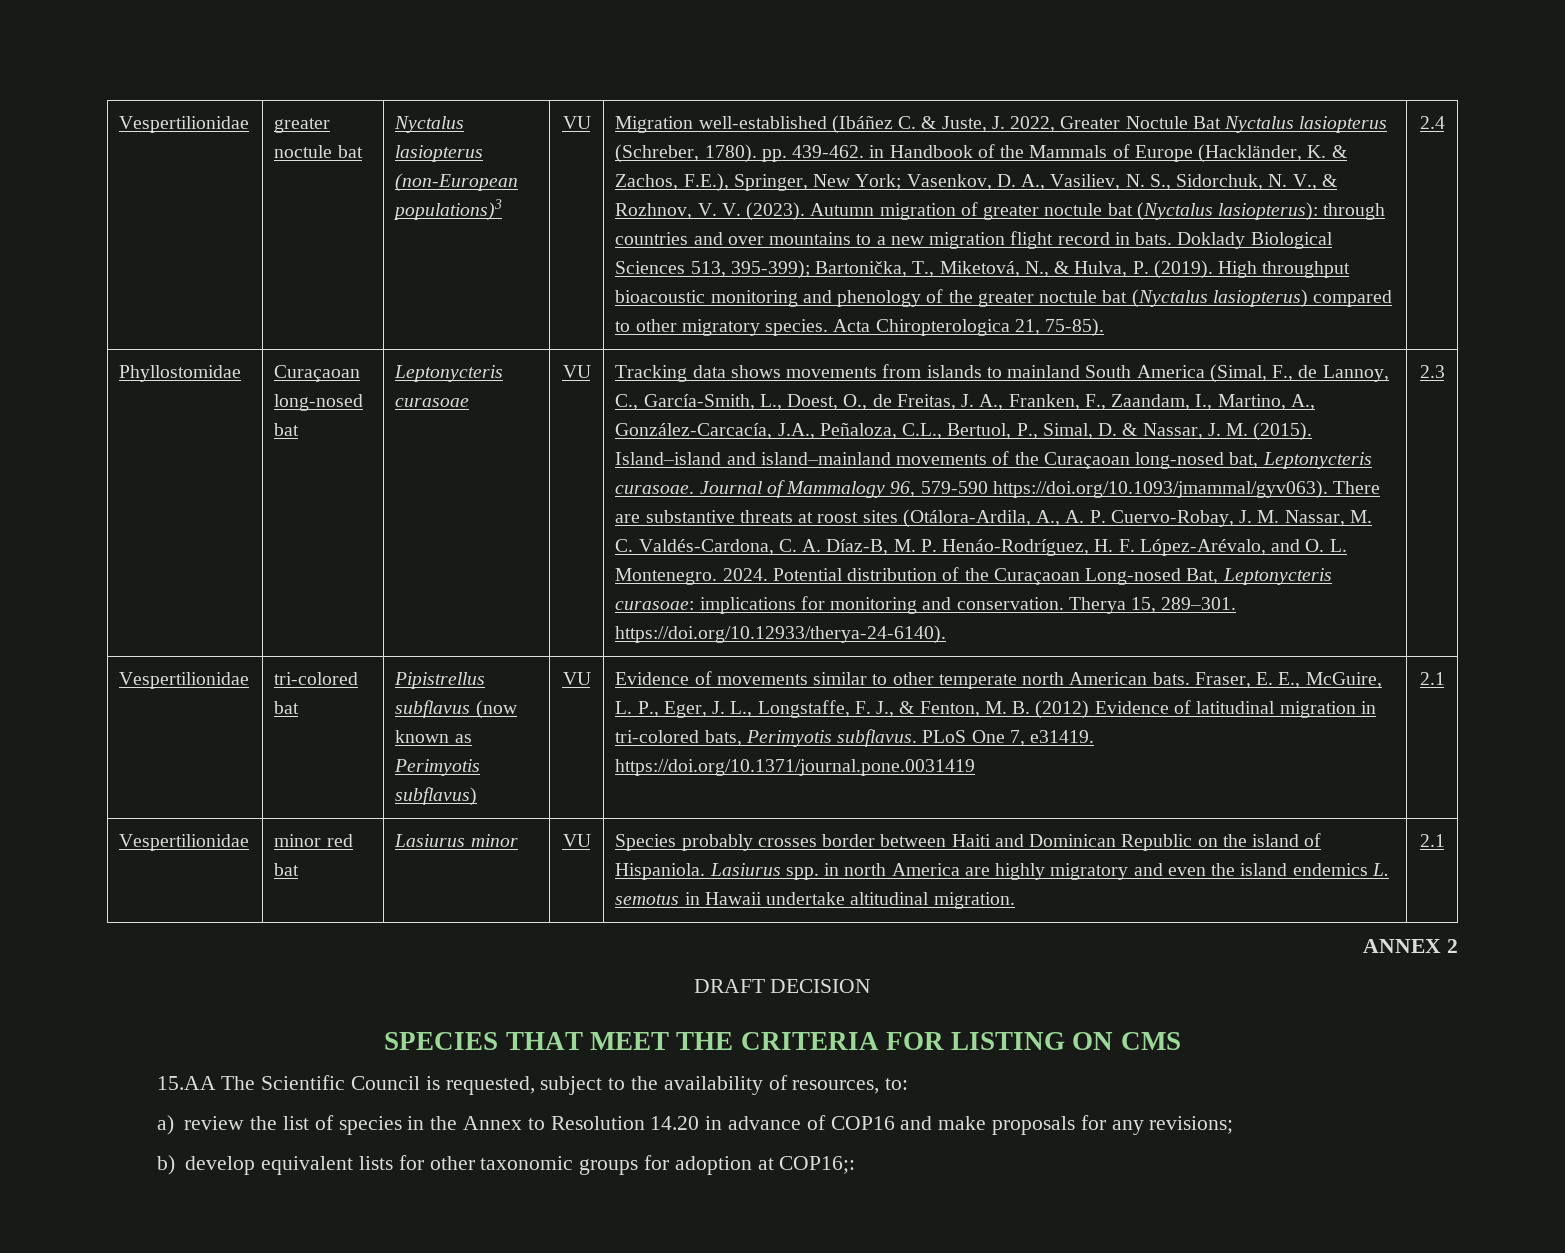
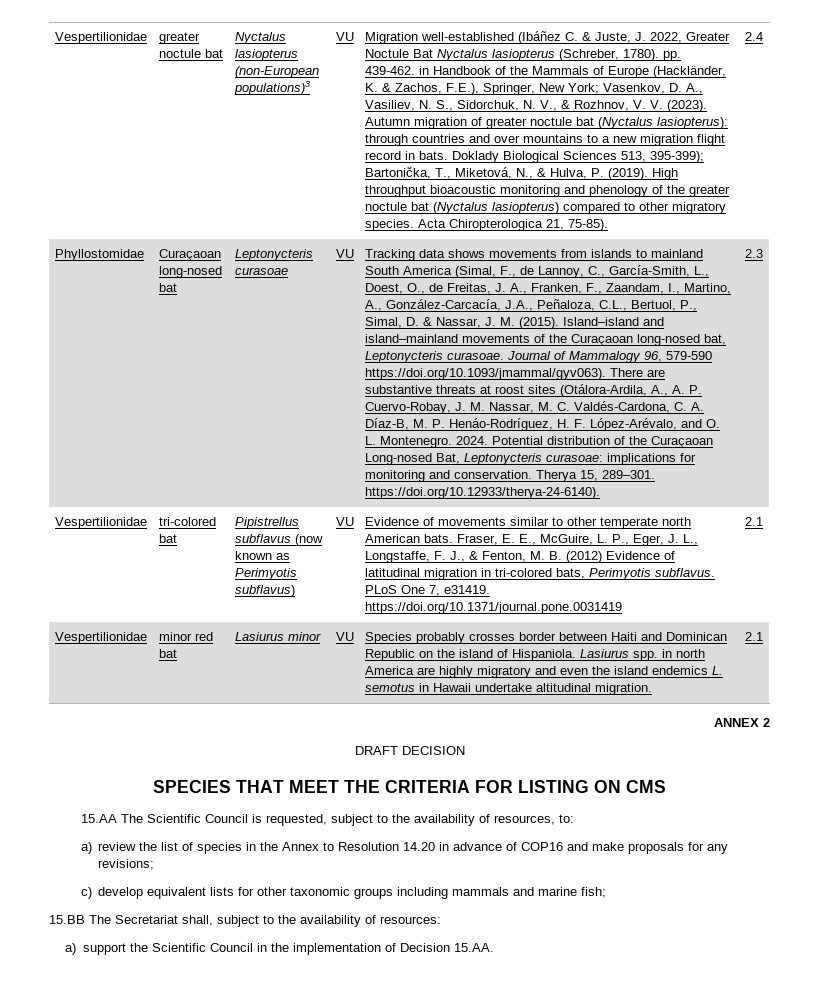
[156,1155,175,1175] b) -> [80,887,92,899] c)
[643,1155,856,1175] for adoption at COP16;: -> [397,887,607,899] [49,915,441,927] [64,943,494,955] including mammals and marine fish; // 15.BB The Secretariat shall, subject to the availability of resources: // a) support the Scientific Council in the implementation of Decision 15.AA.

